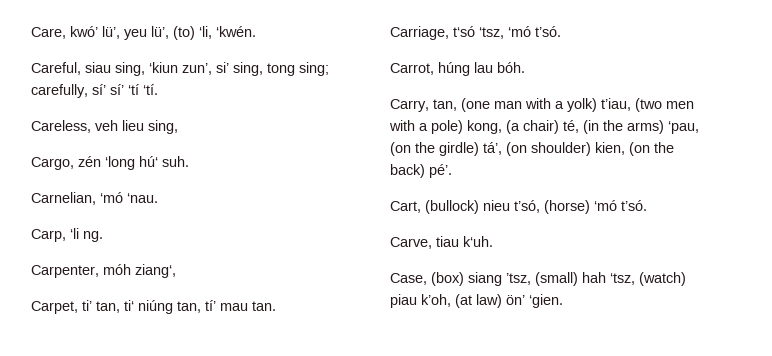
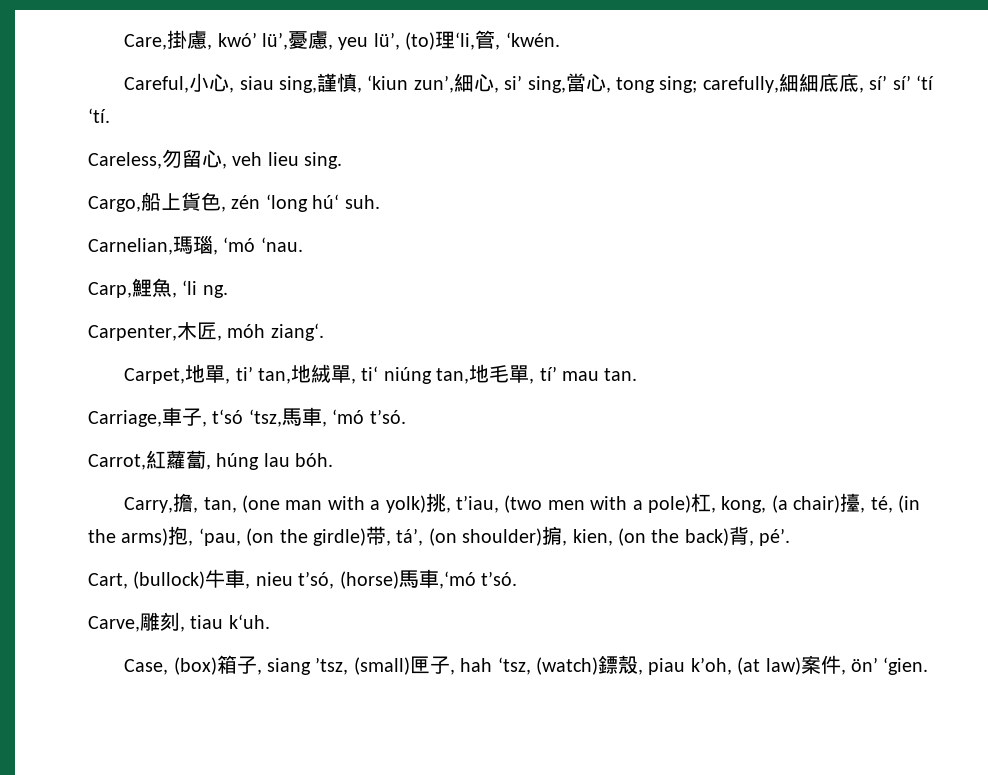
[70,26,256,40] [31,62,329,76] [31,84,88,98] kwó’ lü’, yeu lü’, (to) ‘li, ‘kwén. // Careful, siau sing, ‘kiun zun’, si’ sing, tong sing; carefully, -> [167,30,560,50] [124,73,864,93] 掛慮, kwó’ lü’,憂慮, yeu lü’, (to)理‘li,管, ‘kwén. // Careful,小心, siau sing,謹慎, ‘kiun zun’,細心, si’ sing,當心, tong sing; carefully,細細底底,
(91, 126) none -> [162,149,227,169] 勿留心,
[148,120,178,134] sing, -> [304,152,343,169] sing.
(74, 163) none -> [141,192,226,212] 船上貨色,
(96, 198) none -> [173,235,218,255] 瑪瑙,
(66, 235) none -> [132,278,177,298] 鯉魚,
[103,264,176,278] [31,300,120,314] móh ziang‘, // Carpet, ti’ tan, -> [177,322,324,341] [124,364,357,384] 木匠, móh ziang‘. // Carpet,地單, ti’ tan,地絨單,
(201, 307) none -> [469,364,535,384] 地毛單,
[453,26,504,39] t‘só ‘tsz, -> [162,407,327,427] 車子, t‘só ‘tsz,馬車,
(434, 69) none -> [146,450,211,470] 紅蘿蔔,
(429, 105) none -> [173,493,199,513] 擔,
(597, 105) none -> [425,493,451,513] 挑,
(463, 127) none -> [691,493,717,513] 杠,
(559, 127) none -> [840,493,866,513] 擡,
(664, 127) none -> [168,526,194,546] 抱,
(479, 149) none -> [366,526,391,546] 带,
(591, 149) none -> [542,526,568,546] 掮,
(425, 171) none -> [728,526,754,546] 背,
(479, 207) none -> [205,569,251,589] 牛車,
[594,200,617,211] ‘mó -> [398,569,476,589] 馬車,‘mó
(432, 243) none -> [140,612,185,632] 雕刻,
(464, 279) none -> [216,655,262,675] 箱子,
(578, 279) none -> [409,656,455,675] 匣子,
(686, 279) none -> [598,655,644,675] 鏢殼,
(502, 301) none -> [800,655,846,675] 案件,

